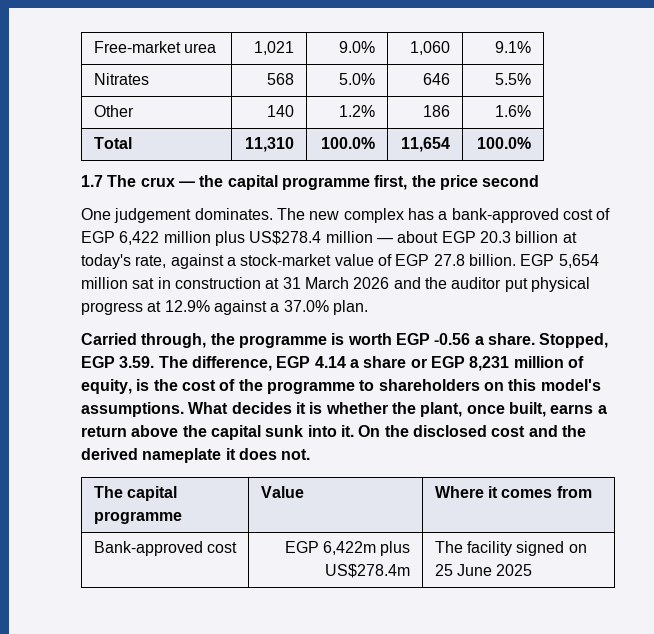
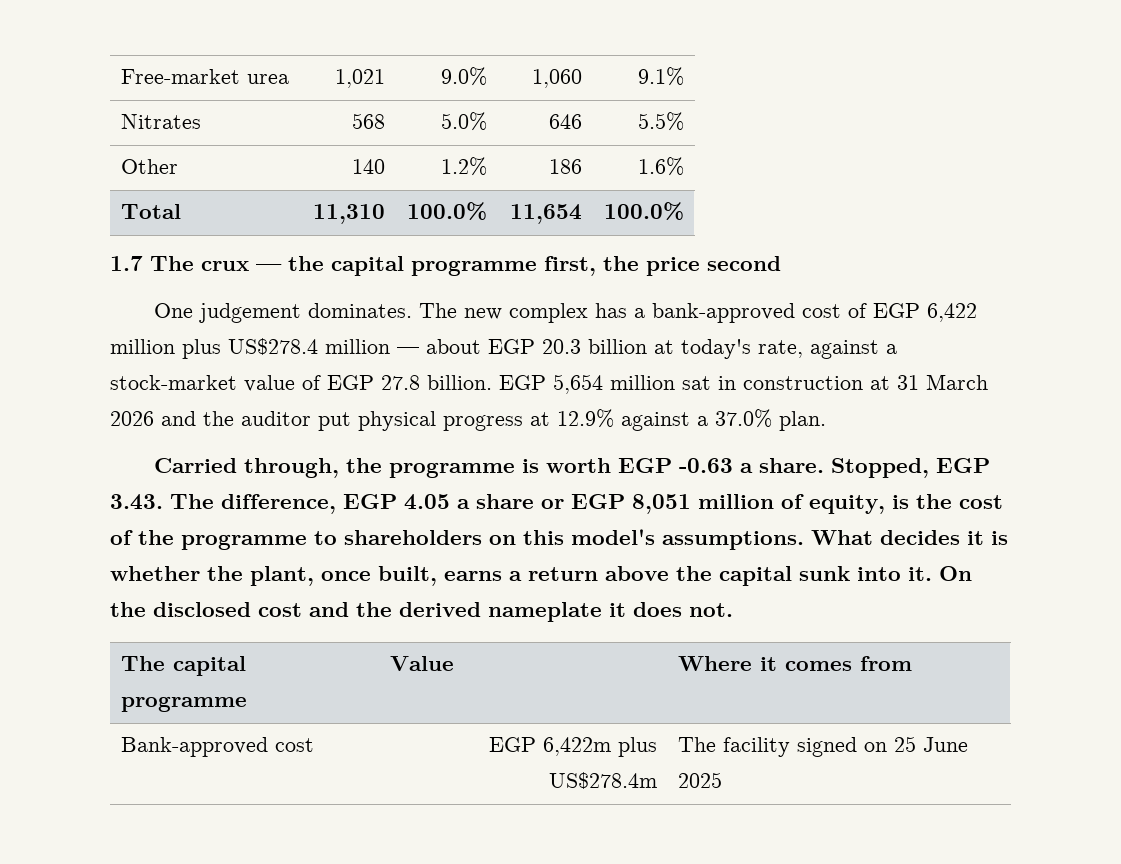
[434,333,471,345] -0.56 -> [679,458,734,473] -0.63
[119,356,155,368] 3.59. -> [110,494,163,510] 3.43.
[314,356,346,368] 4.14 -> [404,494,450,510] 4.05
[469,356,510,371] 8,231 -> [632,494,691,514] 8,051

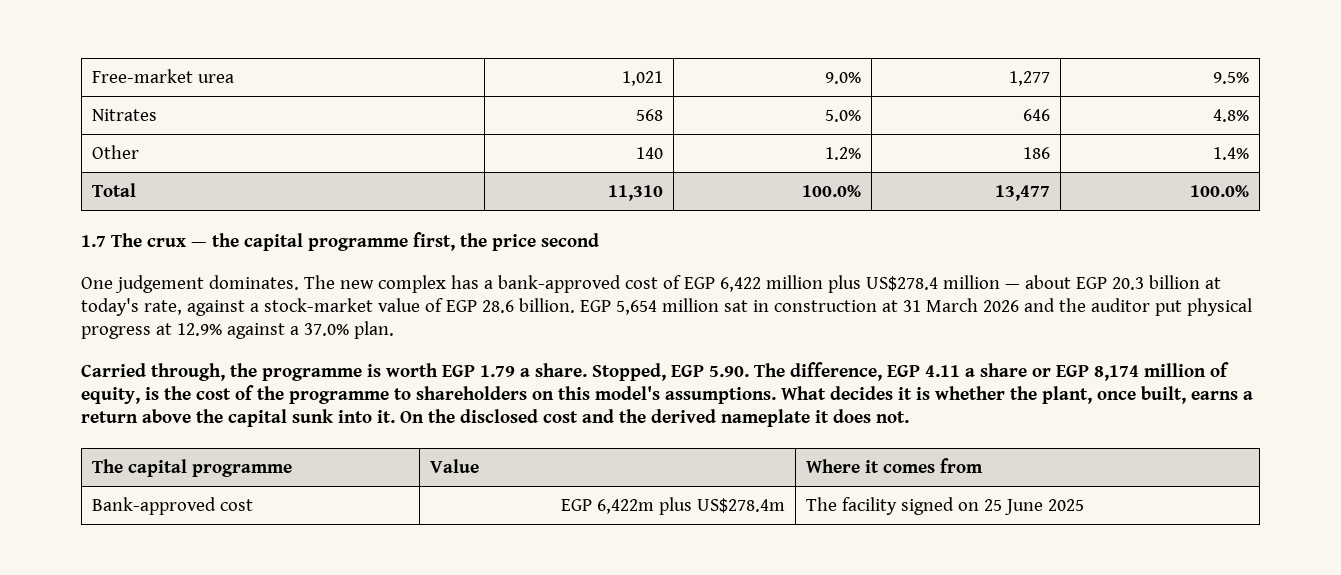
[532,69,583,88] [638,67,685,86] 1,060 | 9.1% -> [1009,71,1051,86] [1213,72,1250,84] 1,277 | 9.5%
[638,112,685,131] 5.5% -> [1213,109,1250,122] 4.8%
[638,157,685,176] 1.6% -> [1213,147,1250,160] 1.4%
[510,204,583,224] 11,654 -> [995,185,1051,201] 13,477
[381,375,420,390] 27.8 -> [481,300,514,313] 28.6
[679,458,734,473] -0.63 -> [479,365,515,377] 1.79
[110,494,163,510] 3.43. -> [708,366,749,377] 5.90.
[404,494,450,510] 4.05 -> [924,365,960,377] 4.11
[632,494,691,514] 8,051 -> [1093,365,1139,381] 8,174

